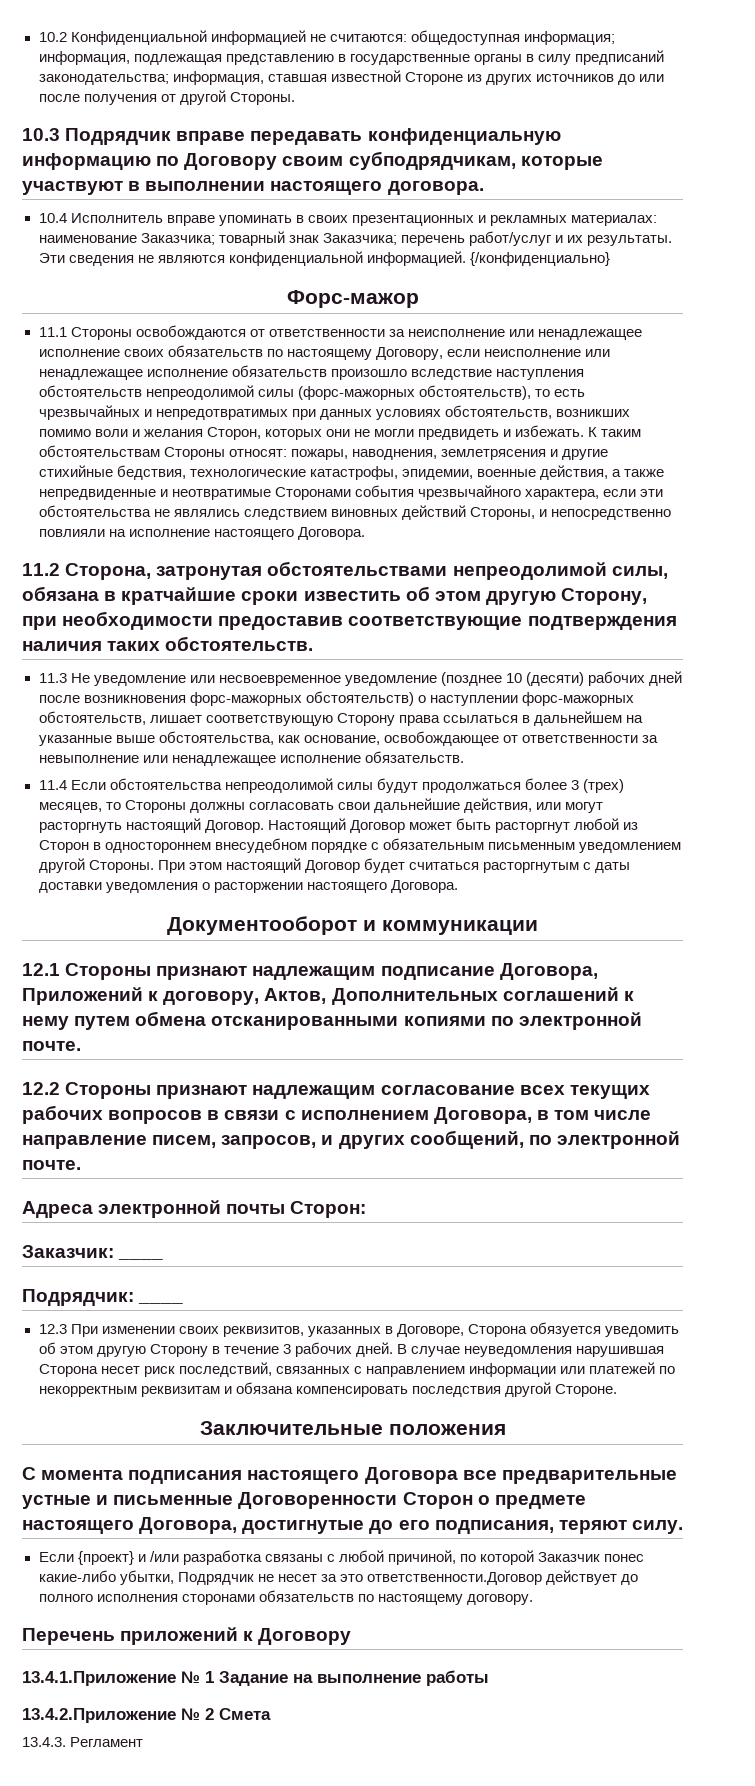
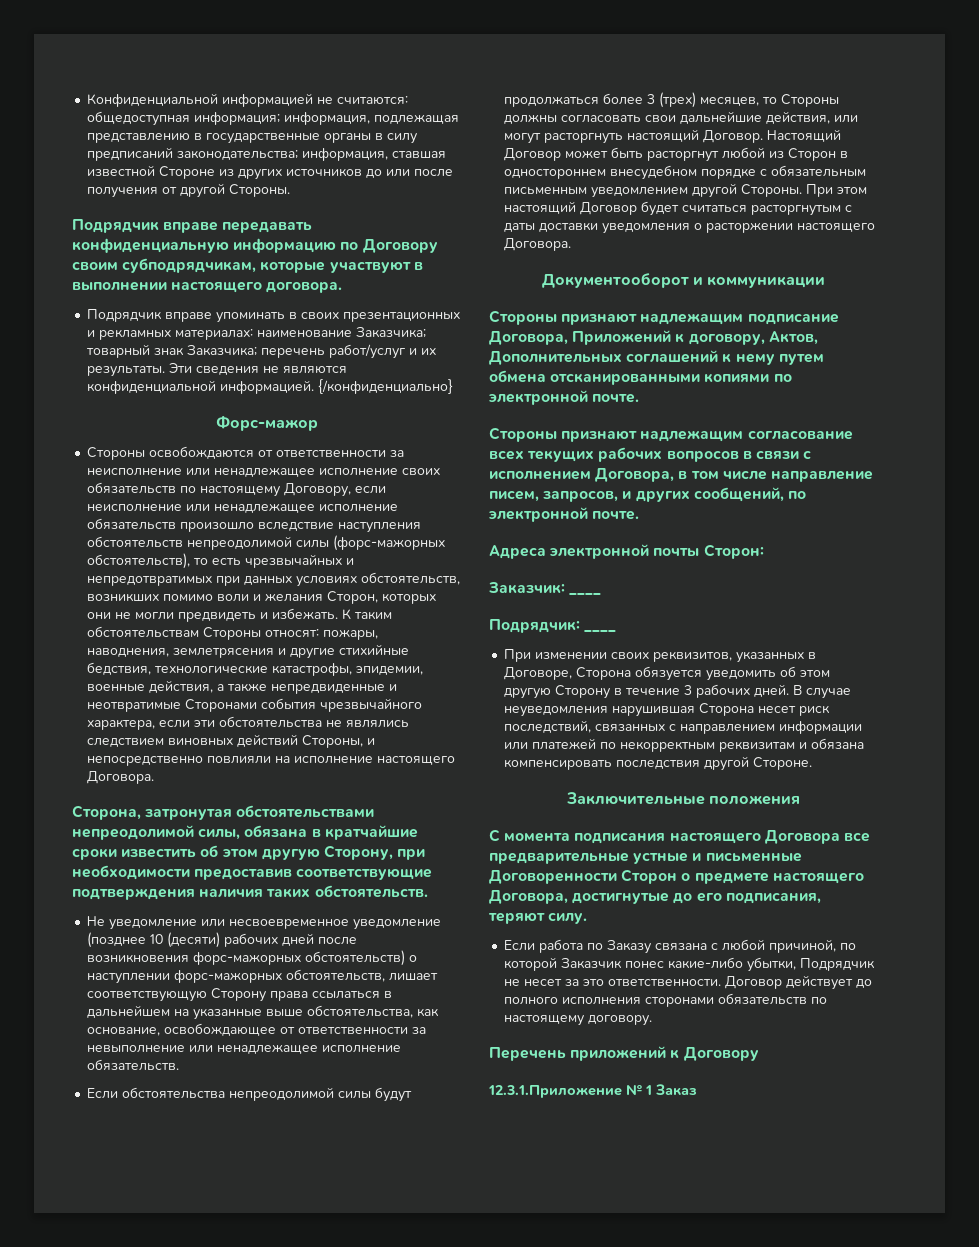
[38,32,67,42] 10.2 -> (87, 100) none
[22,128,60,141] 10.3 -> (291, 190) none
[38,213,163,223] 10.4 Исполнитель -> [87,309,163,322] Подрядчик
[38,327,67,337] 11.1 -> (318, 423) none
[22,563,60,576] 11.2 -> (155, 777) none
[38,673,67,683] 11.3 -> (428, 891) none
[38,780,67,790] 11.4 -> (180, 1065) none
[22,963,60,976] 12.1 -> (826, 282) none
[22,1082,60,1095] 12.2 -> (640, 398) none
[38,1324,67,1334] 12.3 -> (617, 631) none
[77,1550,323,1565] {проект} и /или разработка связаны -> [539,939,708,954] работа по Заказу связана
[366,1572,542,1585] ответственности.Договор -> [608,976,783,989] ответственности. Договор
[22,1671,176,1686] 13.4.1.Приложение -> [488,1085,622,1098] 12.3.1.Приложение
[219,1670,489,1686] [22,1708,271,1723] [22,1737,144,1747] Задание на выполнение работы // 13.4.2.Приложение № 2 Смета // 13.4.3. Регламент -> [655,1084,697,1096] Заказ

